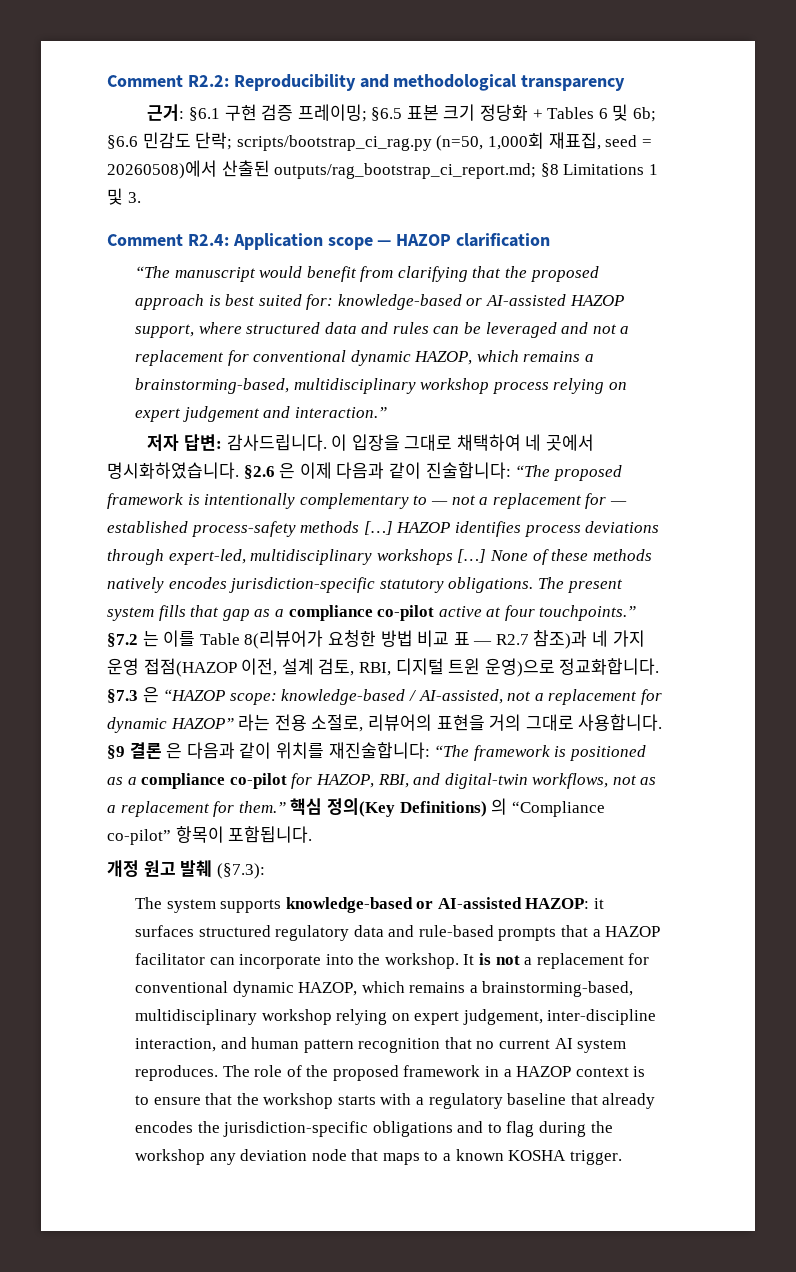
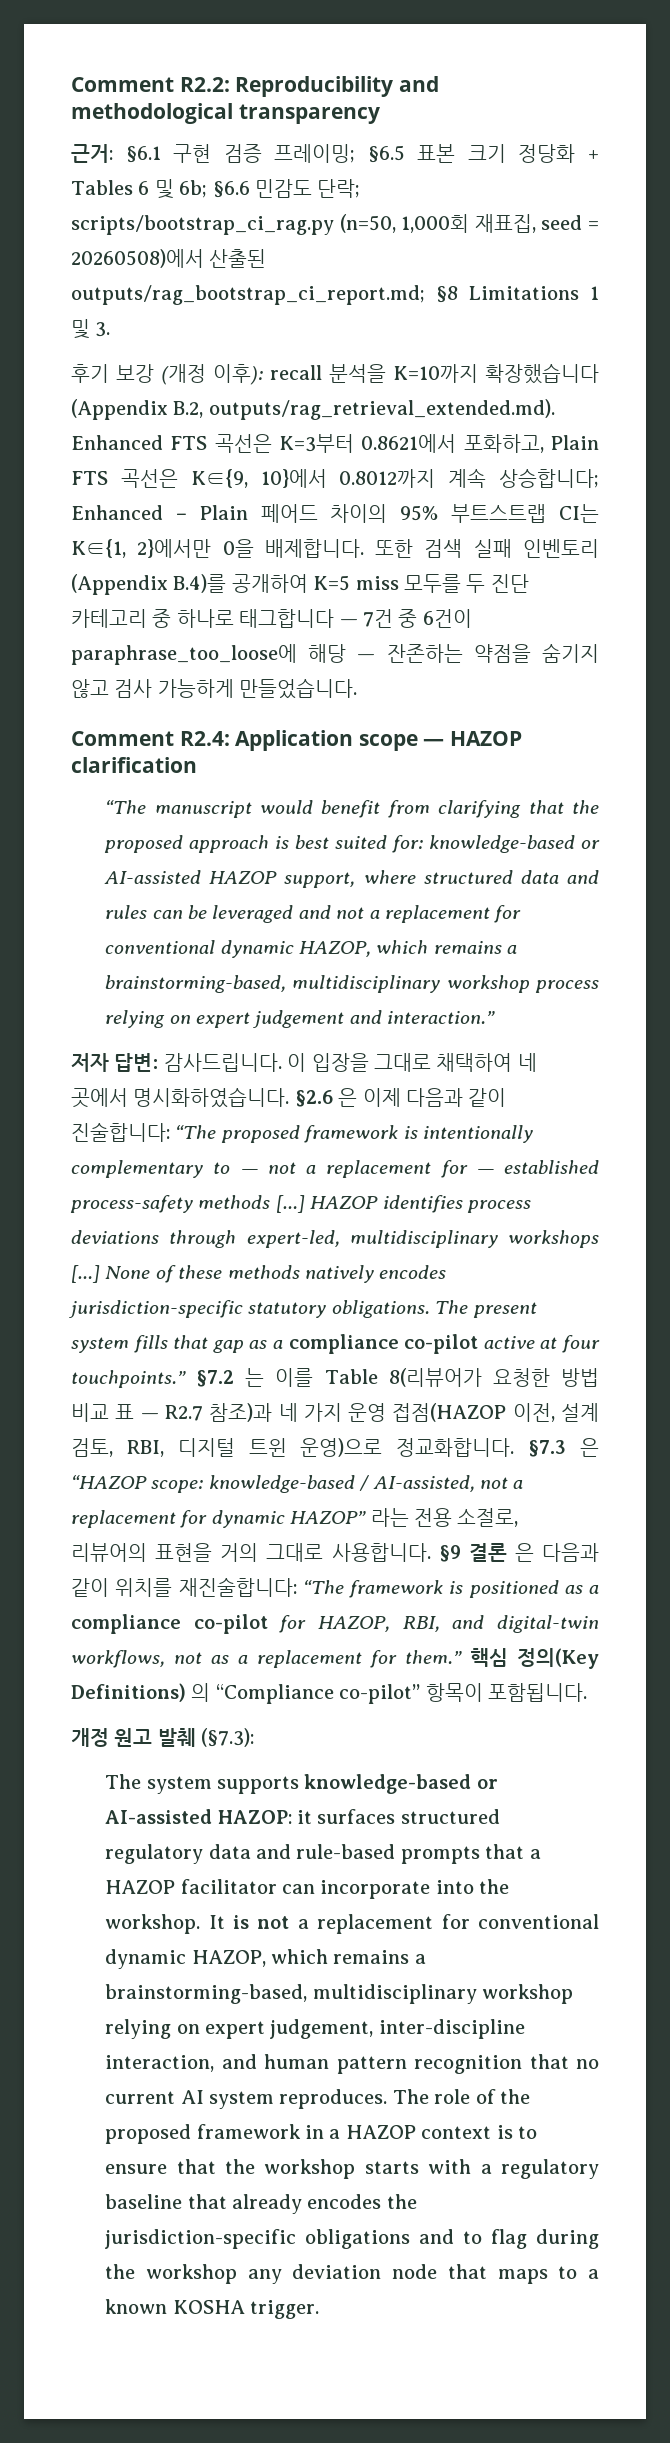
(141, 197) none -> [71,363,599,385] [71,399,555,420] [71,434,599,453] [71,468,599,488] [71,504,599,523] [71,539,599,558] [71,574,529,595] [71,609,472,628] [71,643,599,665] [71,678,358,699] // 후기 보강 (개정 이후): recall 분석을 K=10까지 확장했습니다 (Appendix B.2, outputs/rag_retrieval_extended.md). Enhanced FTS 곡선은 K=3부터 0.8621에서 포화하고, Plain FTS 곡선은 K∈{9, 10}에서 0.8012까지 계속 상승합니다; Enhanced − Plain 페어드 차이의 95% 부트스트랩 CI는 K∈{1, 2}에서만 0을 배제합니다. 또한 검색 실패 인벤토리 (Appendix B.4)를 공개하여 K=5 miss 모두를 두 진단 카테고리 중 하나로 태그합니다 — 7건 중 6건이 paraphrase_too_loose에 해당 — 잔존하는 약점을 숨기지 않고 검사 가능하게 만들었습니다.

